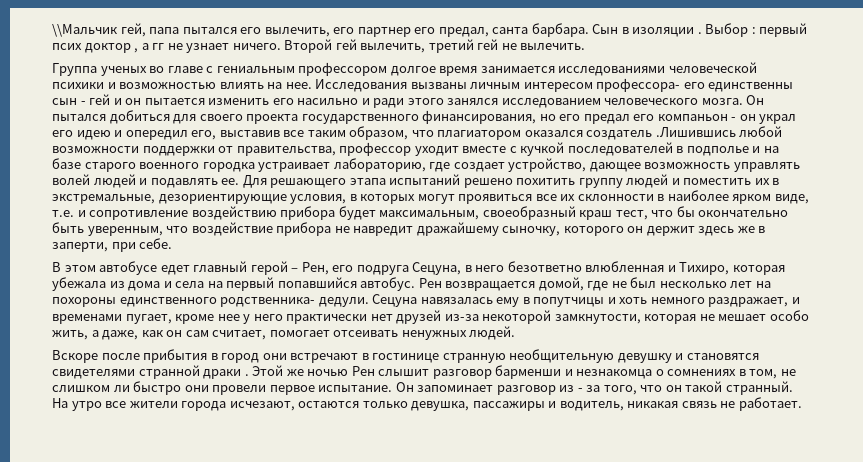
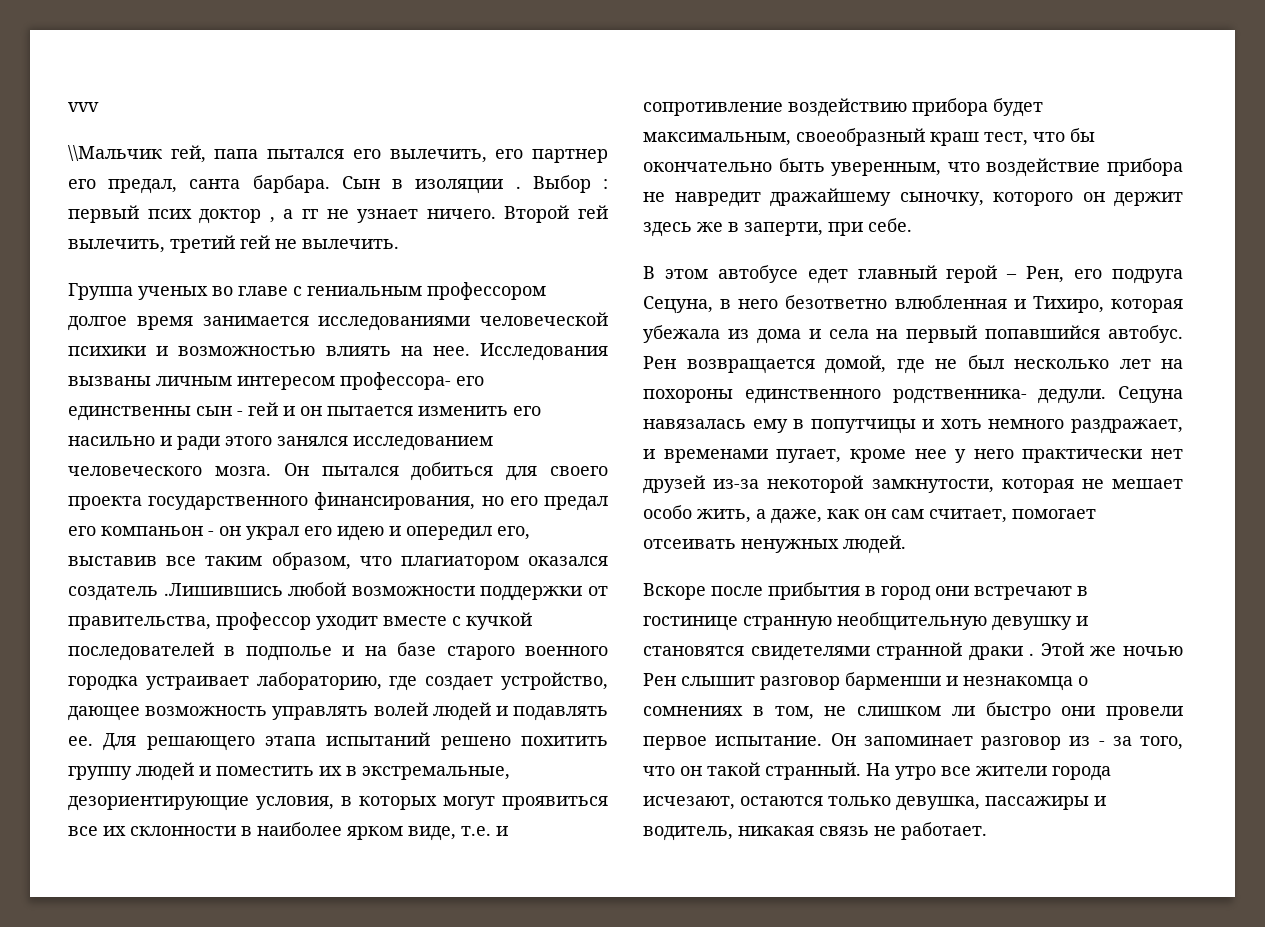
(52, 30) none -> [68,102,99,112] vvv //

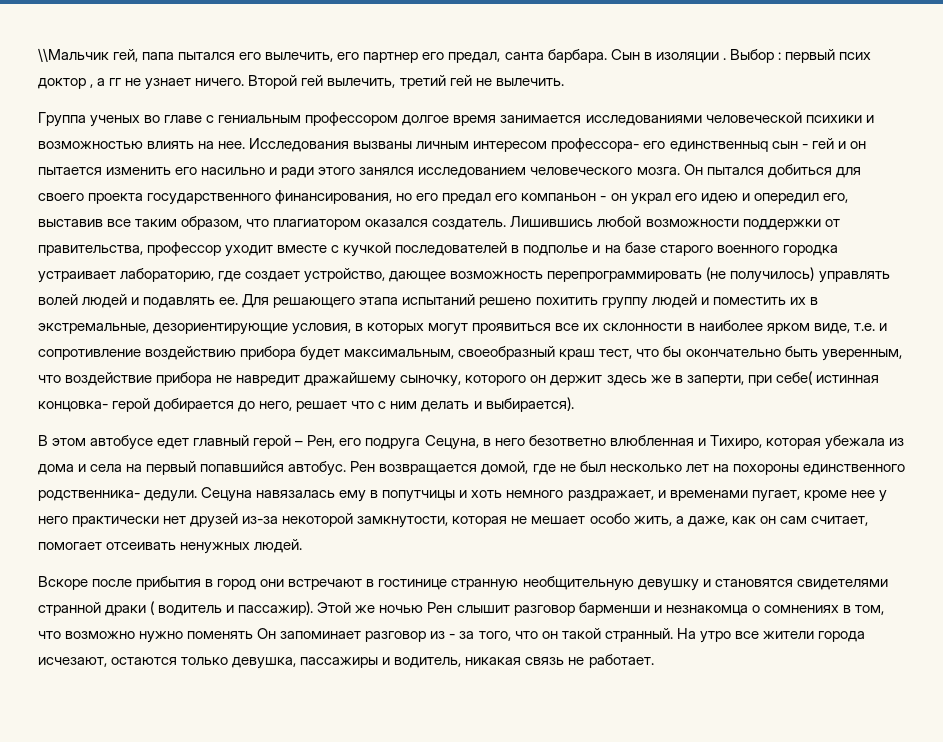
[68,102,99,112] vvv // -> (38, 55) none
[68,406,191,421] единственны -> [669,141,768,152] единственныq
[68,583,283,601] создатель .Лишившись -> [432,216,594,230] создатель. Лишившись
(268, 711) none -> [547,267,815,283] перепрограммировать (не получилось)
[868,218,912,232] себе. -> [775,371,879,385] [38,397,574,412] себе( истинная концовка- герой добирается до него, решает что с ним делать и выбирается).
[1029,653,1035,656] . -> [150,601,314,616] ( водитель и пассажир).
[824,702,1183,720] [643,736,823,750] не слишком ли быстро они провели первое испытание. -> [38,631,254,643] что возможно нужно поменять

